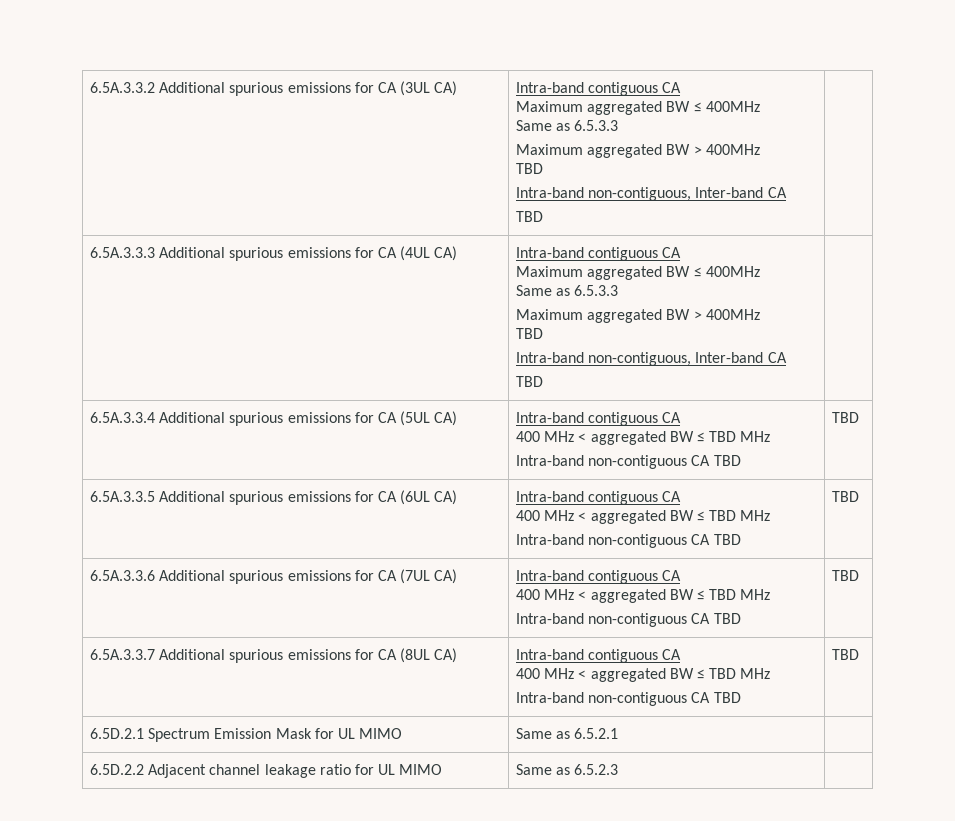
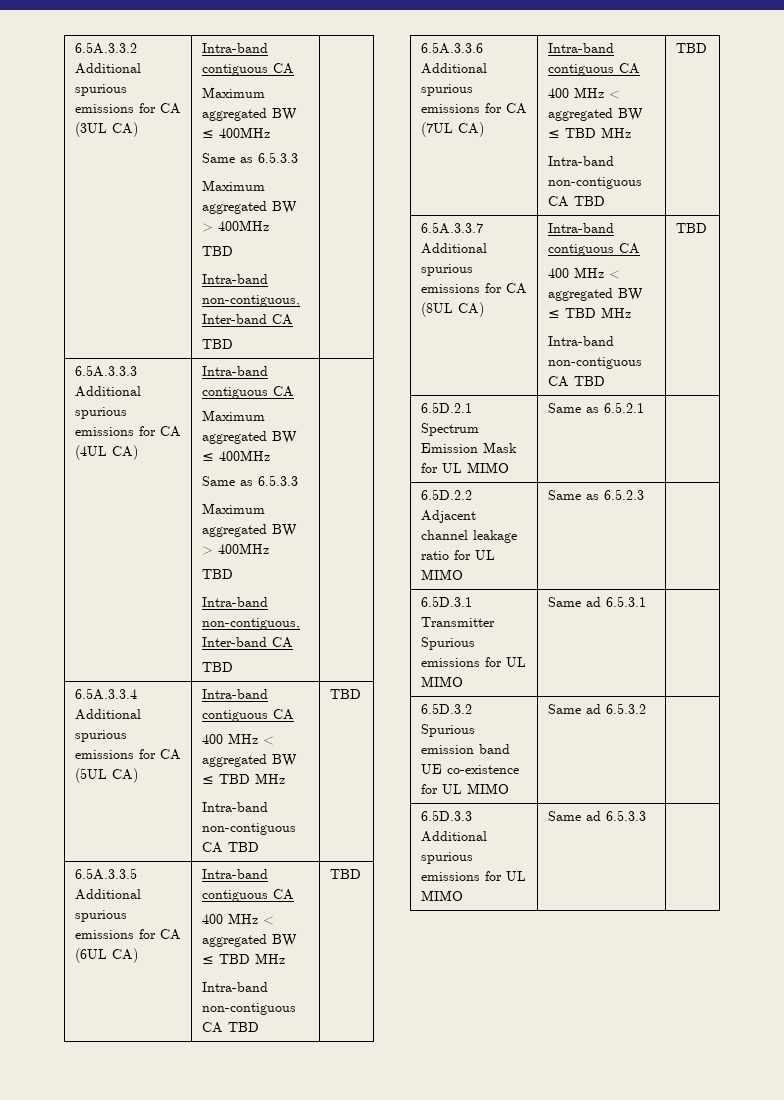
(619, 769) none -> [420,596,472,607] [420,617,495,627] [420,637,475,650] [420,657,526,667] [420,676,463,687] [547,596,646,607] [420,703,472,714] [420,724,475,737] [420,744,510,754] [420,764,519,774] [420,783,509,794] [547,703,646,714] [420,810,472,821] [420,831,487,842] [420,852,473,864] [420,871,526,881] [420,890,463,901] [547,810,646,821] // 6.5D.3.1 Transmitter Spurious emissions for UL MIMO | Same ad 6.5.3.1 | // 6.5D.3.2 Spurious emission band UE co-existence for UL MIMO | Same ad 6.5.3.2 | // 6.5D.3.3 Additional spurious emissions for UL MIMO | Same ad 6.5.3.3 |

